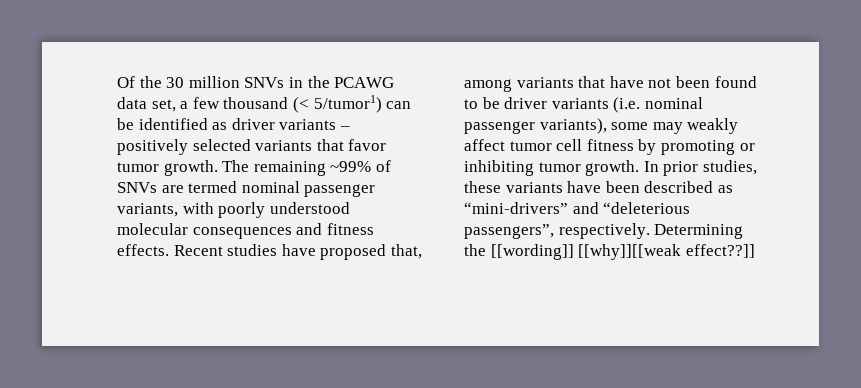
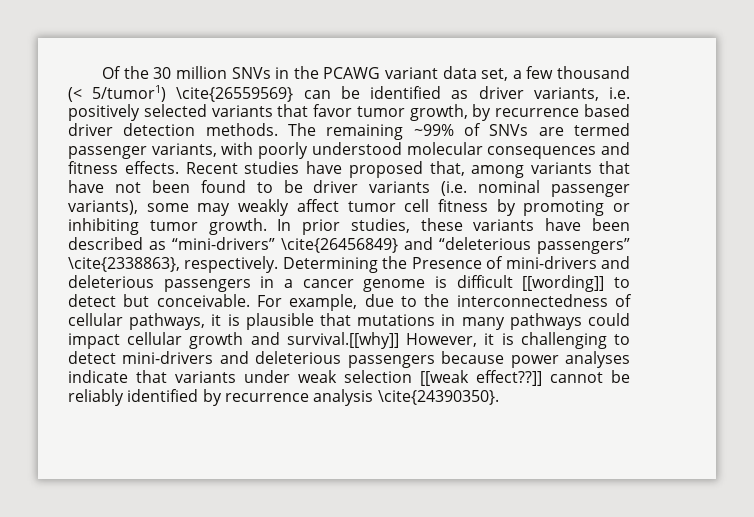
(395, 82) none -> [385,67,439,79] variant
(382, 104) none -> [176,87,294,102] \cite{26559569}
[279,119,350,130] variants – -> [533,87,630,101] variants, i.e.
[163,160,218,176] growth. -> [409,104,630,121] [68,123,278,136] growth, by recurrence based driver detection methods.
[241,181,300,193] nominal -> (630, 129) none
(568, 208) none -> [281,238,398,253] \cite{26456849}
[464,224,554,239] passengers”, -> [537,238,630,254] [68,257,180,272] passengers” \cite{2338863},
[490,244,755,260] [[wording]] [[why]][[weak effect??]] -> [411,256,631,269] [68,275,630,292] [68,294,632,311] [68,313,631,330] [68,332,630,349] [68,351,630,368] [68,370,630,386] [68,389,499,406] Presence of mini-drivers and deleterious passengers in a cancer genome is difficult [[wording]] to detect but conceivable. For example, due to the interconnectedness of cellular pathways, it is plausible that mutations in many pathways could impact cellular growth and survival.[[why]] However, it is challenging to detect mini-drivers and deleterious passengers because power analyses indicate that variants under weak selection [[weak effect??]] cannot be reliably identified by recurrence analysis \cite{24390350}.

